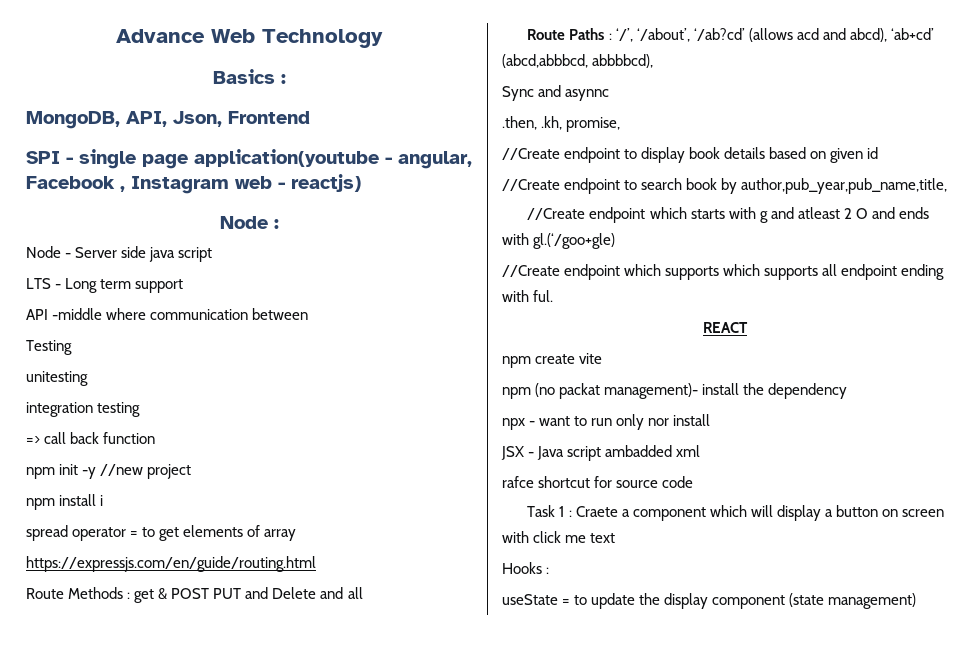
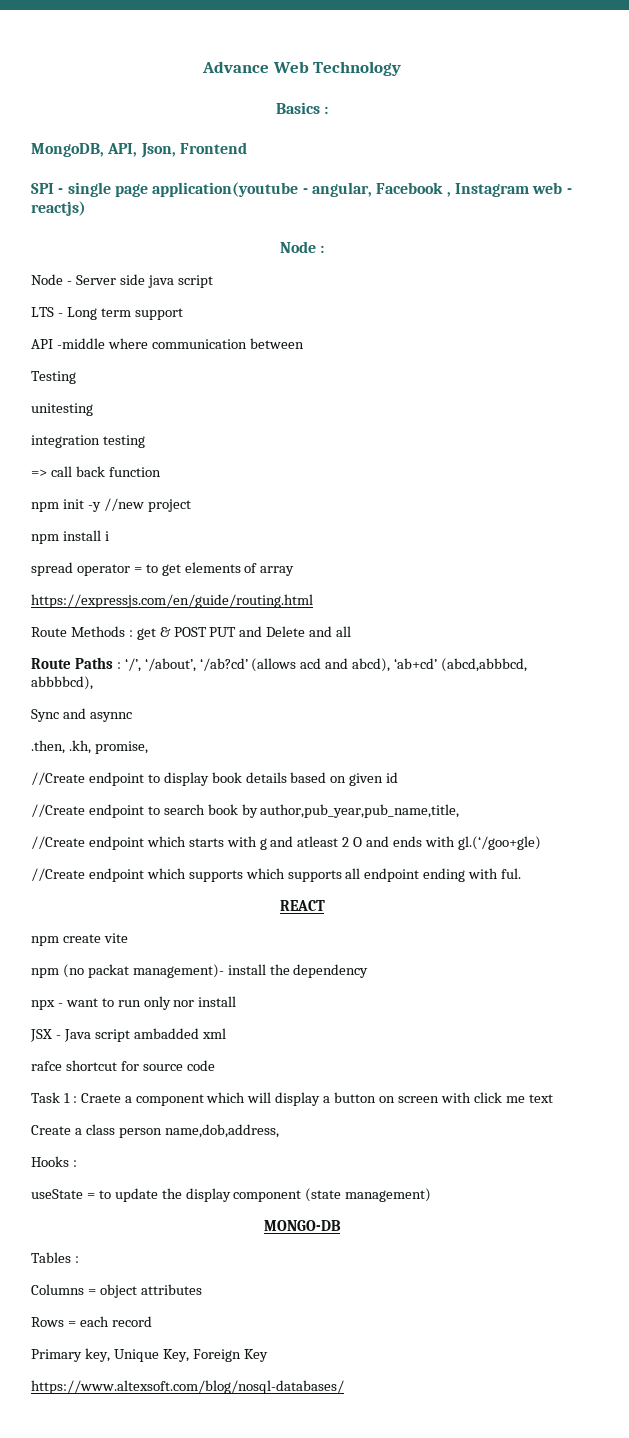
(616, 538) none -> [31,1124,279,1138] // Create a class person name,dob,address,
(917, 601) none -> [263,1220,341,1231] [31,1252,79,1263] [31,1284,202,1298] [31,1316,152,1327] [31,1348,268,1362] [31,1380,344,1394] // MONGO-DB // Tables : // Columns = object attributes // Rows = each record // Primary key, Unique Key, Foreign Key // https://www.altexsoft.com/blog/nosql-databases/

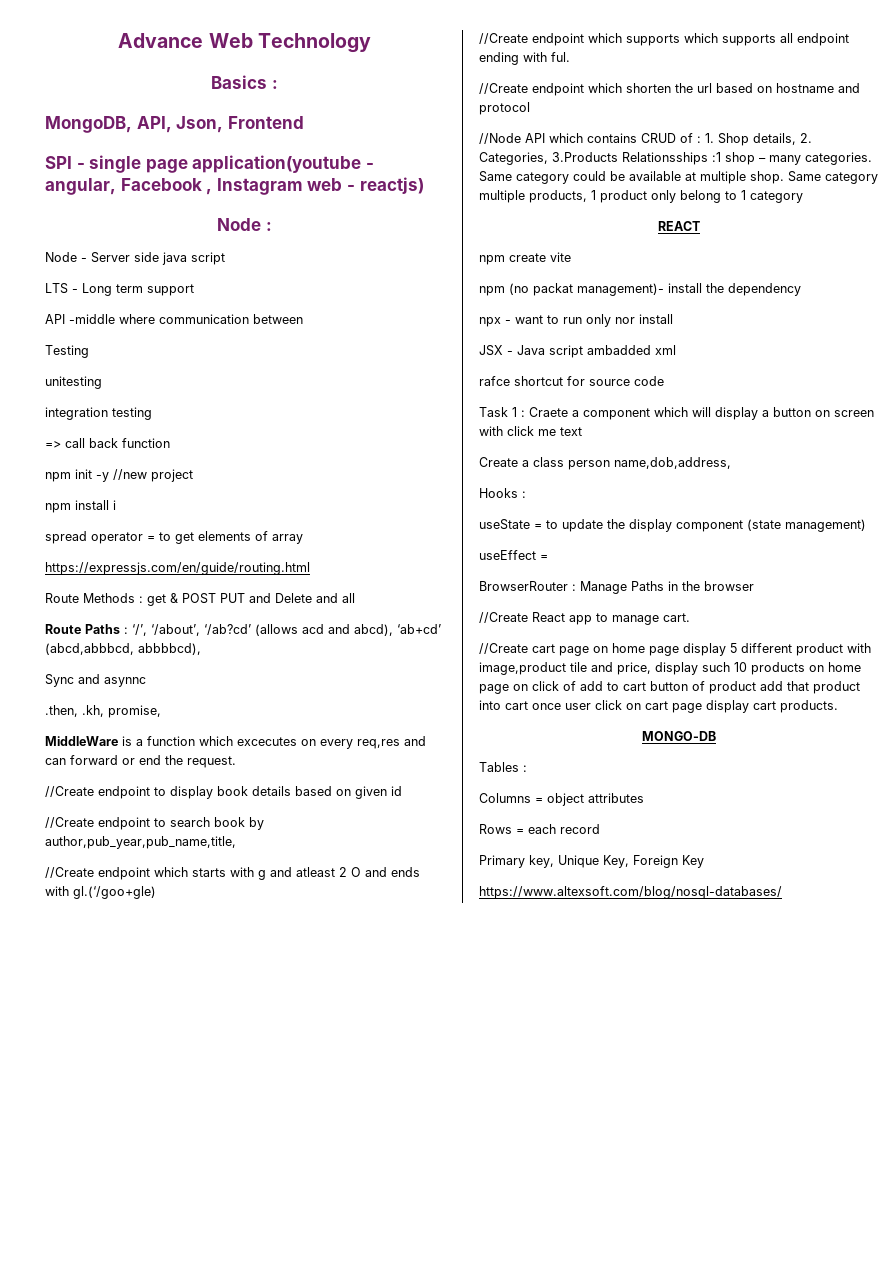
(148, 747) none -> [45,736,426,749] [45,755,236,768] // MiddleWare is a function which excecutes on every req,res and can forward or end the request.
(522, 873) none -> [479,83,860,96] [479,102,530,115] [479,133,812,146] [479,152,872,165] [479,171,878,184] [479,190,803,203] // //Create endpoint which shorten the url based on hostname and protocol // //Node API which contains CRUD of : 1. Shop details, 2. Categories, 3.Products Relationsships :1 shop – many categories. Same category could be available at multiple shop. Same category multiple products, 1 product only belong to 1 category
(432, 1195) none -> [479,550,548,560] [479,581,754,594] [479,612,690,625] [479,643,871,656] [479,662,861,675] [479,681,860,694] [479,700,838,713] // useEffect = // BrowserRouter : Manage Paths in the browser // //Create React app to manage cart. // //Create cart page on home page display 5 different product with image,product tile and price, display such 10 products on home page on click of add to cart button of product add that product into cart once user click on cart page display cart products.

